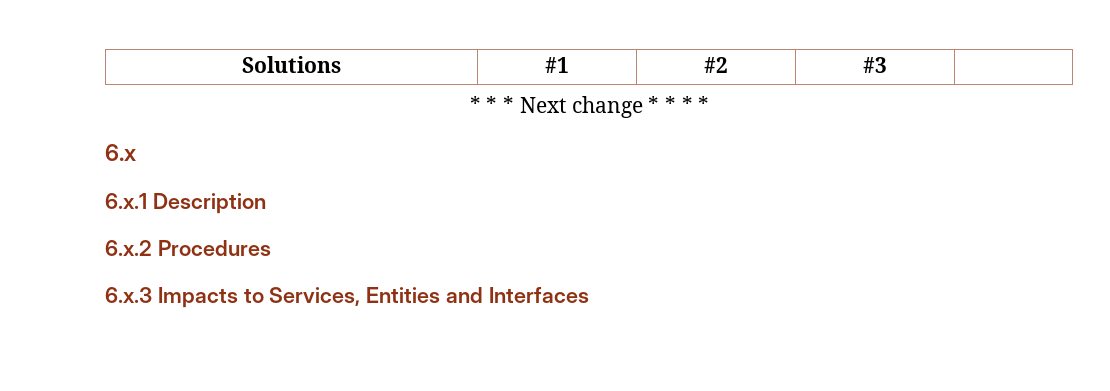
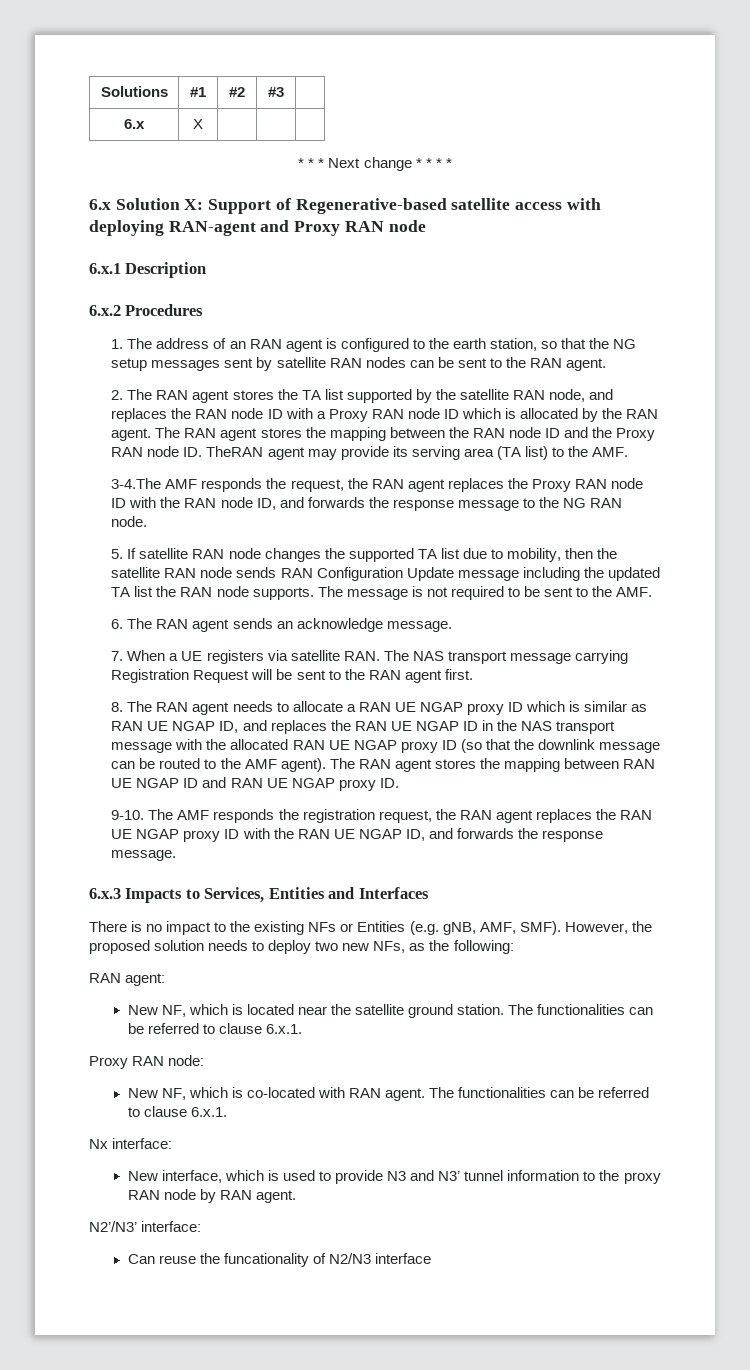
(887, 65) none -> [124,119,145,129] [193,119,203,129] // 6.x | X | | |
[105,193,266,214] [105,240,271,256] // 6.x.1 Description // 6.x.2 Procedures -> [115,198,601,214] [89,220,426,236] [89,262,207,278] [89,304,204,316] [111,338,637,352] [111,357,606,371] [111,389,614,403] [111,408,659,422] [111,427,656,441] [111,446,629,460] [111,478,643,492] [111,497,623,511] [111,516,148,527] [111,548,618,562] [111,567,660,581] [111,586,653,600] [111,618,452,632] [111,650,628,664] [111,669,473,683] [111,701,648,715] [111,720,616,734] [111,739,660,753] [111,758,656,772] [111,777,399,791] [111,809,652,823] [111,828,603,842] [111,850,177,861] Solution X: Support of Regenerative-based satellite access with deploying RAN-agent and Proxy RAN node // 6.x.1 Description // 6.x.2 Procedures // 1. The address of an RAN agent is configured to the earth station, so that the NG setup messages sent by satellite RAN nodes can be sent to the RAN agent. // 2. The RAN agent stores the TA list supported by the satellite RAN node, and replaces the RAN node ID with a Proxy RAN node ID which is allocated by the RAN agent. The RAN agent stores the mapping between the RAN node ID and the Proxy RAN node ID. TheRAN agent may provide its serving area (TA list) to the AMF. // 3-4.The AMF responds the request, the RAN agent replaces the Proxy RAN node ID with the RAN node ID, and forwards the response message to the NG RAN node. // 5. If satellite RAN node changes the supported TA list due to mobility, then the satellite RAN node sends RAN Configuration Update message including the updated TA list the RAN node supports. The message is not required to be sent to the AMF. // 6. The RAN agent sends an acknowledge message. // 7. When a UE registers via satellite RAN. The NAS transport message carrying Registration Request will be sent to the RAN agent first. // 8. The RAN agent needs to allocate a RAN UE NGAP proxy ID which is similar as RAN UE NGAP ID, and replaces the RAN UE NGAP ID in the NAS transport message with the allocated RAN UE NGAP proxy ID (so that the downlink message can be routed to the AMF agent). The RAN agent stores the mapping between RAN UE NGAP ID and RAN UE NGAP proxy ID. // 9-10. The AMF responds the registration request, the RAN agent replaces the RAN UE NGAP proxy ID with the RAN UE NGAP ID, and forwards the response message.
(589, 295) none -> [89,921,652,935] [89,940,514,954] [89,973,166,986] [127,1004,654,1018] [127,1023,303,1034] [89,1055,205,1069] [127,1087,650,1101] [127,1106,227,1117] [89,1138,173,1149] [127,1170,661,1184] [127,1189,297,1203] [89,1221,202,1232] [127,1253,432,1267] // There is no impact to the existing NFs or Entities (e.g. gNB, AMF, SMF). However, the proposed solution needs to deploy two new NFs, as the following: // RAN agent: // New NF, which is located near the satellite ground station. The functionalities can be referred to clause 6.x.1. // Proxy RAN node: // New NF, which is co-located with RAN agent. The functionalities can be referred to clause 6.x.1. // Nx interface: // New interface, which is used to provide N3 and N3’ tunnel information to the proxy RAN node by RAN agent. // N2’/N3’ interface: // Can reuse the funcationality of N2/N3 interface

